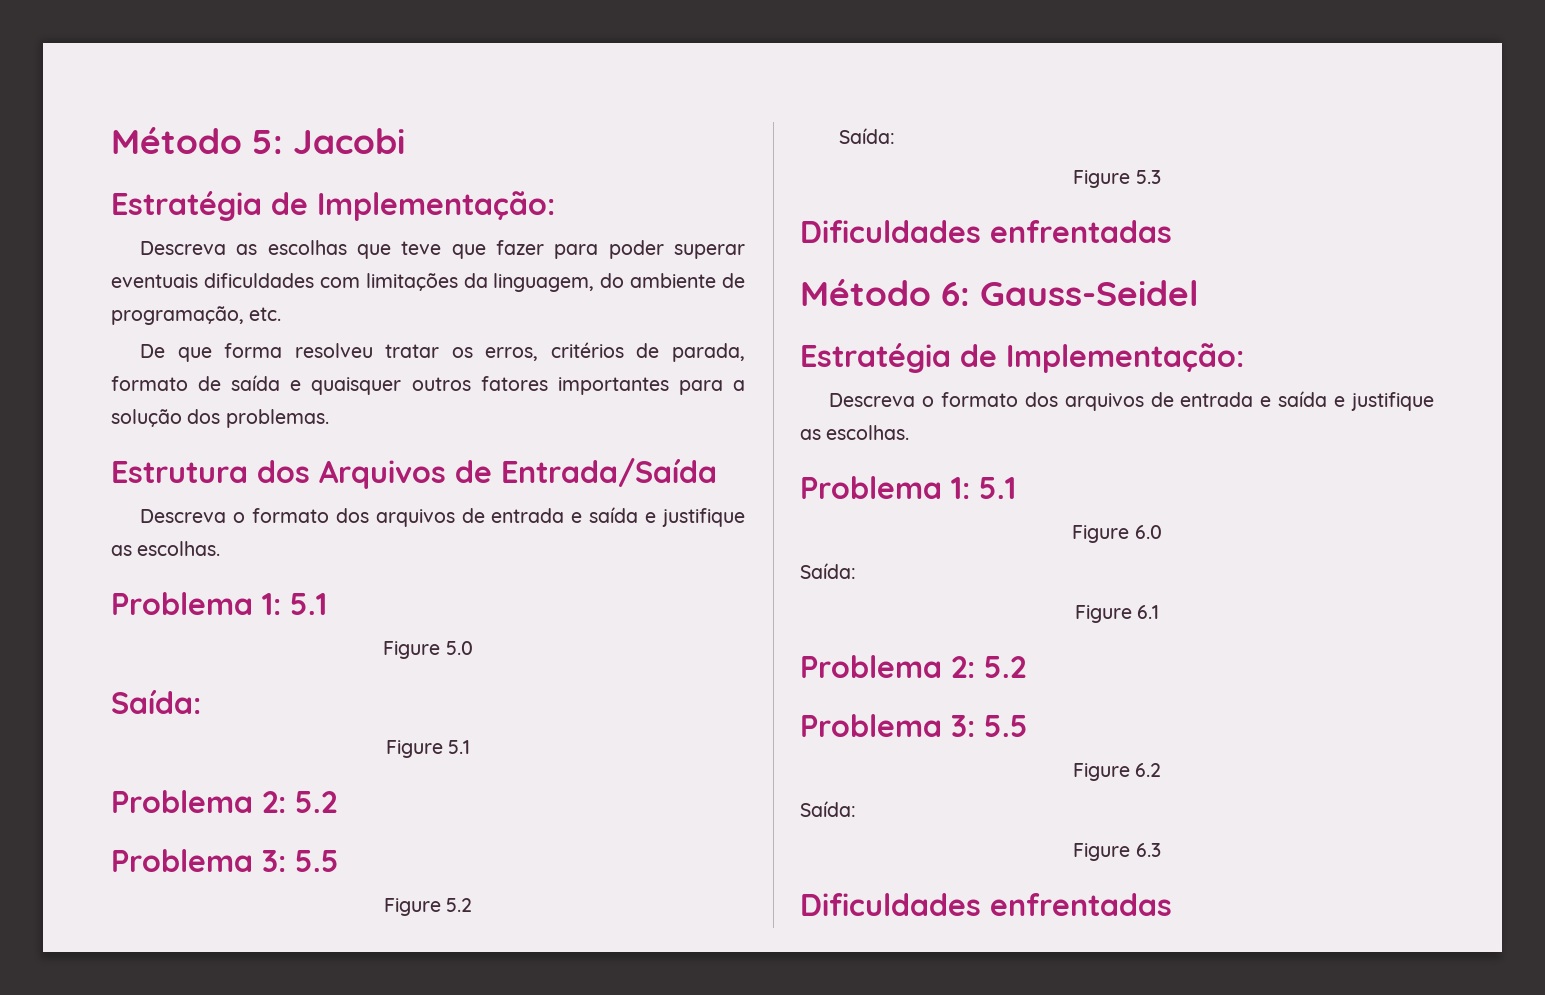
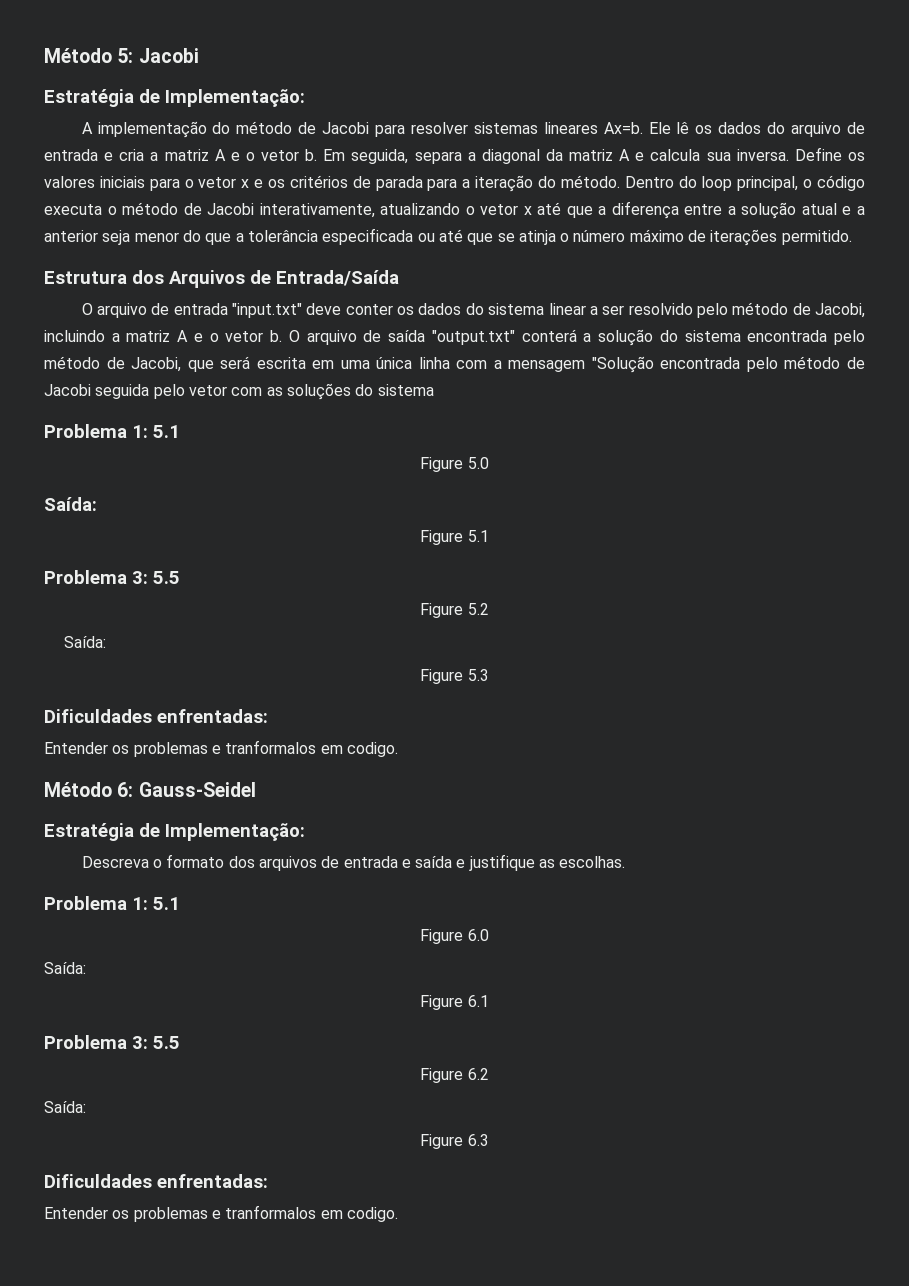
[140,240,745,259] [111,273,745,292] [111,306,282,325] [140,342,746,362] [111,375,745,395] [111,409,329,428] Descreva as escolhas que teve que fazer para poder superar eventuais dificuldades com limitações da linguagem, do ambiente de programação, etc. // De que forma resolveu tratar os erros, critérios de parada, formato de saída e quaisquer outros fatores importantes para a solução dos problemas. -> [81,121,866,138] [44,147,866,164] [44,175,866,192] [44,201,865,219] [44,228,852,246] A implementação do método de Jacobi para resolver sistemas lineares Ax=b. Ele lê os dados do arquivo de entrada e cria a matriz A e o vetor b. Em seguida, separa a diagonal da matriz A e calcula sua inversa. Define os valores iniciais para o vetor x e os critérios de parada para a iteração do método. Dentro do loop principal, o código executa o método de Jacobi interativamente, atualizando o vetor x até que a diferença entre a solução atual e a anterior seja menor do que a tolerância especificada ou até que se atinja o número máximo de iterações permitido.
[140,507,745,527] [111,541,221,556] Descreva o formato dos arquivos de entrada e saída e justifique as escolhas. -> [81,302,865,318] [44,329,865,346] [44,356,865,373] [44,383,434,400] O arquivo de entrada "input.txt" deve conter os dados do sistema linear a ser resolvido pelo método de Jacobi, incluindo a matriz A e o vetor b. O arquivo de saída "output.txt" conterá a solução do sistema encontrada pelo método de Jacobi, que será escrita em uma única linha com a mensagem "Solução encontrada pelo método de Jacobi seguida pelo vetor com as soluções do sistema
[111,790,337,813] // Problema 2: 5.2 -> (489, 536) none
[990,220,1172,243] enfrentadas -> [157,709,268,723] [44,740,398,757] enfrentadas: // Entender os problemas e tranformalos em codigo.
[800,655,1026,678] // Problema 2: 5.2 -> (489, 1001) none
[990,893,1172,916] enfrentadas -> [157,1174,268,1188] [44,1205,398,1222] enfrentadas: // Entender os problemas e tranformalos em codigo.

